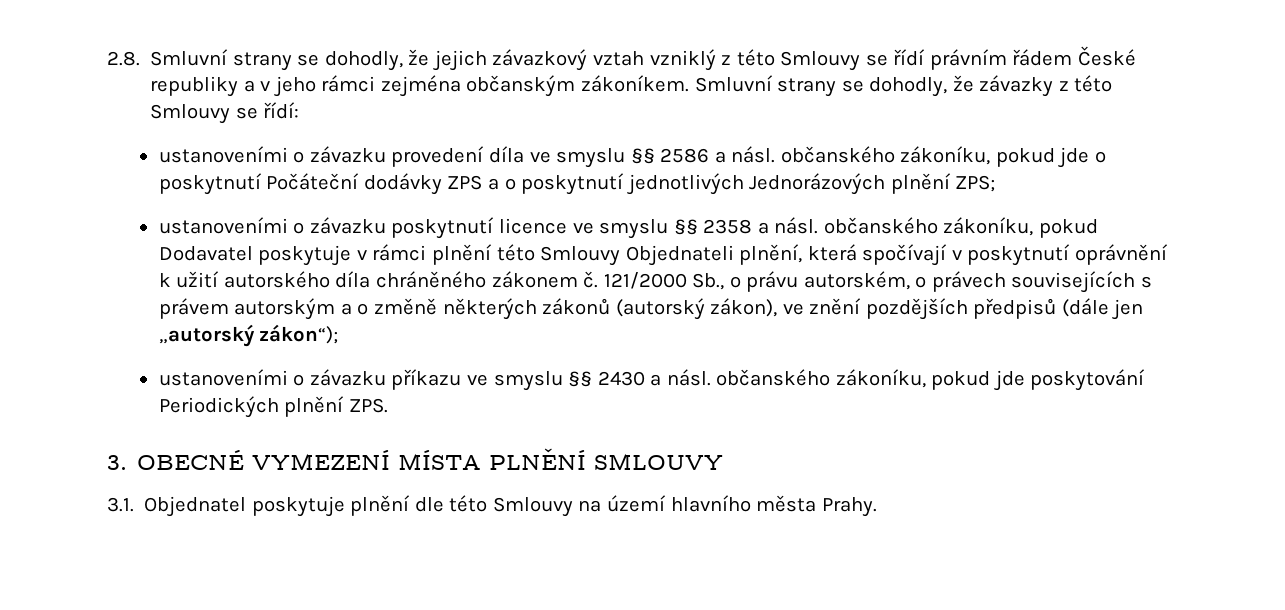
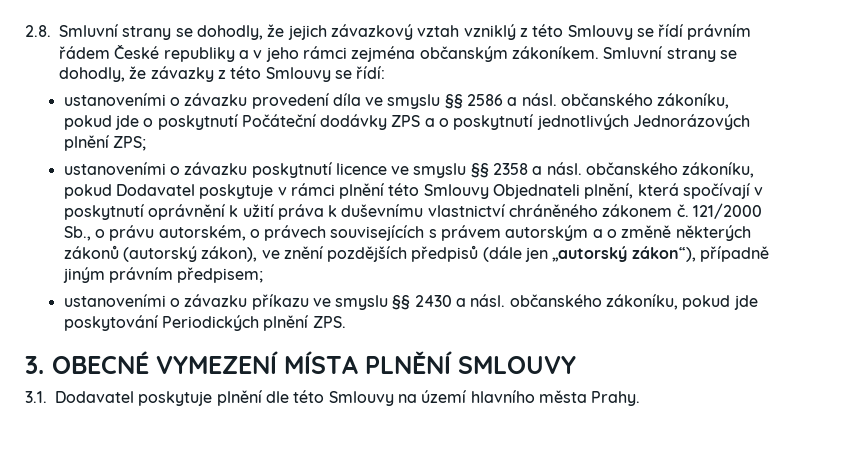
[223,271,371,288] autorského díla -> [277,204,505,220] práva k duševnímu vlastnictví
[259,324,339,344] zákon“); -> [631,246,770,262] [62,267,264,283] zákon“), případně jiným právním předpisem;
[144,496,247,517] Objednatel -> [55,391,134,403] Dodavatel

